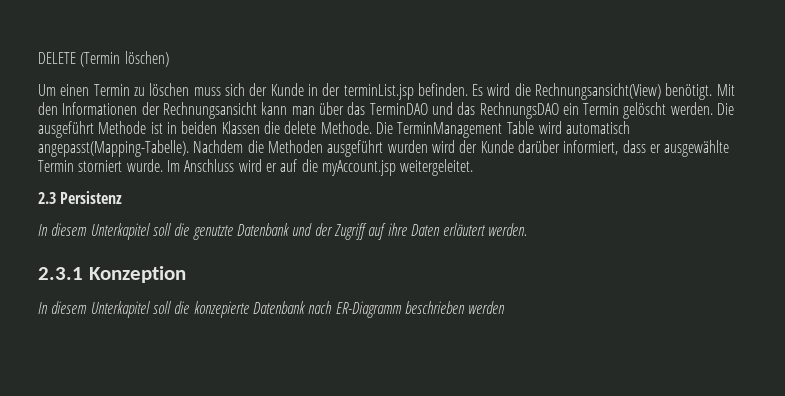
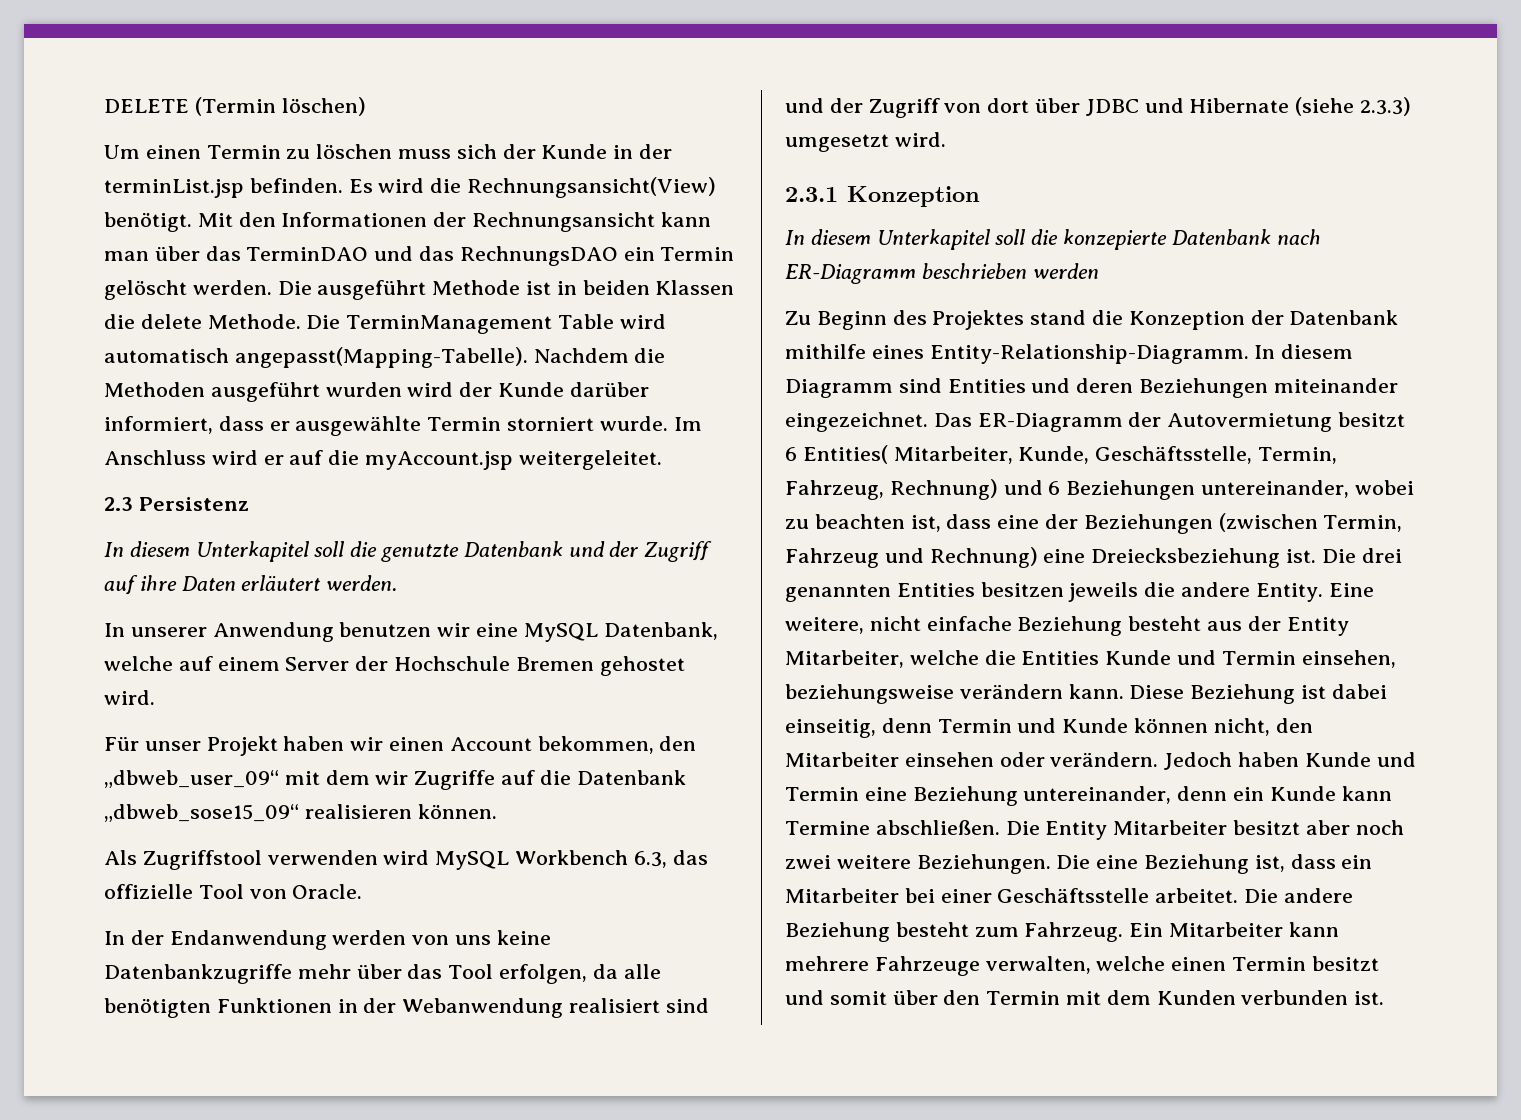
(528, 229) none -> [104,622,718,642] [104,656,685,676] [104,690,155,705] [104,736,697,756] [104,770,686,790] [104,804,497,822] [104,850,708,870] [104,884,363,899] [104,930,551,950] [104,964,661,984] [104,998,709,1018] [785,97,1412,118] [785,132,946,152] // In unserer Anwendung benutzen wir eine MySQL Datenbank, welche auf einem Server der Hochschule Bremen gehostet wird. // Für unser Projekt haben wir einen Account bekommen, den „dbweb_user_09“ mit dem wir Zugriffe auf die Datenbank „dbweb_sose15_09“ realisieren können. // Als Zugriffstool verwenden wird MySQL Workbench 6.3, das offizielle Tool von Oracle. // In der Endanwendung werden von uns keine Datenbankzugriffe mehr über das Tool erfolgen, da alle benötigten Funktionen in der Webanwendung realisiert sind und der Zugriff von dort über JDBC und Hibernate (siehe 2.3.3) umgesetzt wird.
(506, 307) none -> [785,310,1399,330] [785,344,1354,364] [785,378,1398,398] [785,412,1406,432] [785,445,1338,464] [785,479,1414,500] [785,513,1403,534] [785,547,1402,568] [785,582,1374,602] [785,616,1349,636] [785,650,1396,668] [785,684,1387,704] [785,718,1313,738] [785,752,1416,770] [785,786,1392,806] [785,820,1404,840] [785,854,1373,874] [785,888,1353,903] [785,922,1339,942] [785,956,1379,976] [785,990,1385,1005] // Zu Beginn des Projektes stand die Konzeption der Datenbank mithilfe eines Entity-Relationship-Diagramm. In diesem Diagramm sind Entities und deren Beziehungen miteinander eingezeichnet. Das ER-Diagramm der Autovermietung besitzt 6 Entities( Mitarbeiter, Kunde, Geschäftsstelle, Termin, Fahrzeug, Rechnung) und 6 Beziehungen untereinander, wobei zu beachten ist, dass eine der Beziehungen (zwischen Termin, Fahrzeug und Rechnung) eine Dreiecksbeziehung ist. Die drei genannten Entities besitzen jeweils die andere Entity. Eine weitere, nicht einfache Beziehung besteht aus der Entity Mitarbeiter, welche die Entities Kunde und Termin einsehen, beziehungsweise verändern kann. Diese Beziehung ist dabei einseitig, denn Termin und Kunde können nicht, den Mitarbeiter einsehen oder verändern. Jedoch haben Kunde und Termin eine Beziehung untereinander, denn ein Kunde kann Termine abschließen. Die Entity Mitarbeiter besitzt aber noch zwei weitere Beziehungen. Die eine Beziehung ist, dass ein Mitarbeiter bei einer Geschäftsstelle arbeitet. Die andere Beziehung besteht zum Fahrzeug. Ein Mitarbeiter kann mehrere Fahrzeuge verwalten, welche einen Termin besitzt und somit über den Termin mit dem Kunden verbunden ist.

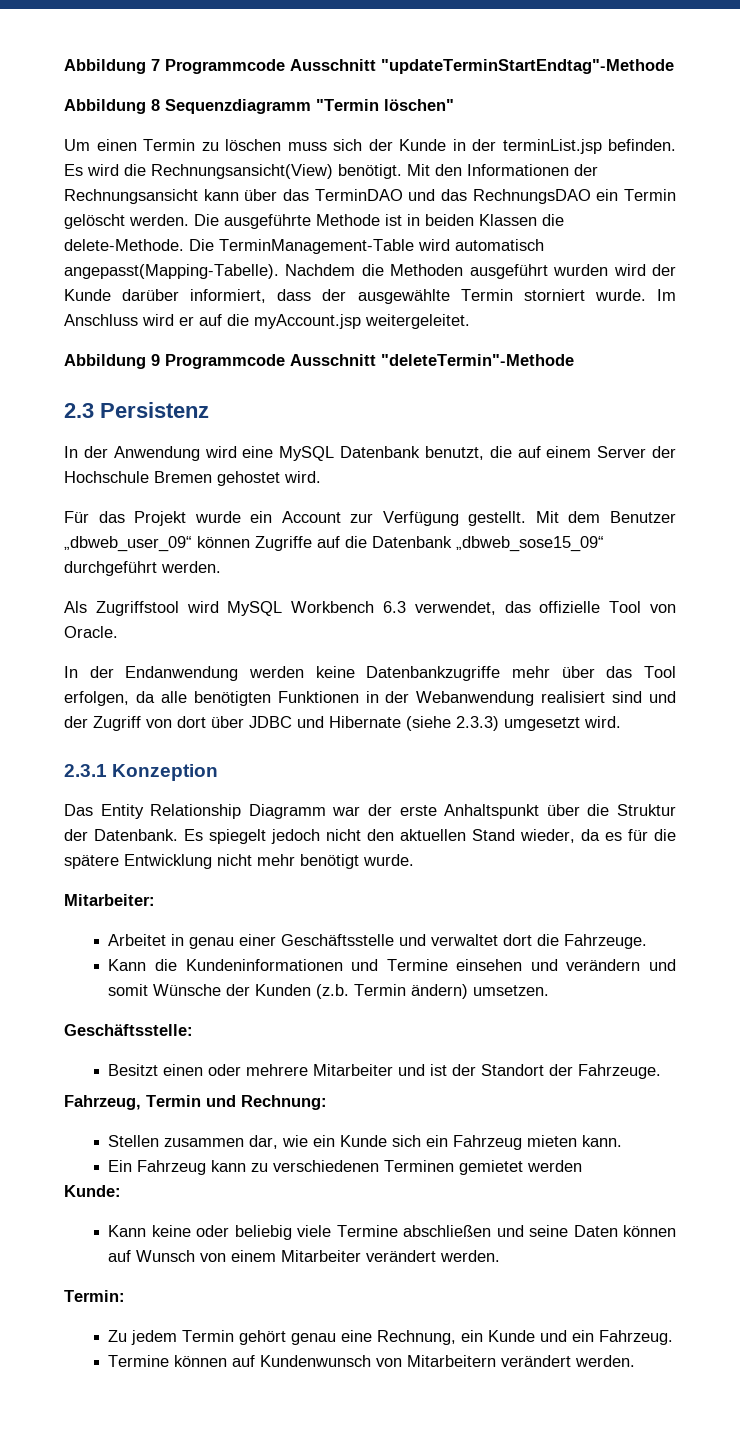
[104,97,366,116] DELETE (Termin löschen) -> [64,59,674,74] [64,99,454,114] Abbildung 7 Programmcode Ausschnitt "updateTerminStartEndtag"-Methode // Abbildung 8 Sequenzdiagramm "Termin löschen"
[104,251,149,261] man -> (239, 195) none
[317,280,427,300] ausgeführt -> [224,214,311,229] ausgeführte
[140,314,615,334] delete Methode. Die TerminManagement Table -> [64,239,414,254] delete-Methode. Die TerminManagement-Table
[269,421,290,431] er -> [322,289,347,301] der
[104,497,249,511] [104,541,713,562] [104,575,398,595] [104,622,718,642] [104,656,173,671] 2.3 Persistenz // In diesem Unterkapitel soll die genutzte Datenbank und der Zugriff auf ihre Daten erläutert werden. // In unserer Anwendung benutzen wir eine MySQL Datenbank, welche -> [64,354,574,369] [64,402,209,418] [64,446,512,461] Abbildung 9 Programmcode Ausschnitt "deleteTermin"-Methode // 2.3 Persistenz // In der Anwendung wird eine MySQL Datenbank benutzt, die
[144,736,697,756] [104,770,409,788] unser Projekt haben wir einen Account bekommen, den „dbweb_user_09“ mit dem wir -> [98,511,676,526] [64,536,250,552] das Projekt wurde ein Account zur Verfügung gestellt. Mit dem Benutzer „dbweb_user_09“ können
[304,804,497,819] realisieren können. -> [64,561,221,576] durchgeführt werden.
[267,850,378,865] verwenden -> (179, 608) none
[633,851,667,868] 6.3, -> [383,601,496,615] 6.3 verwendet,
[412,935,492,945] von uns -> (304, 672) none
[785,229,1321,250] [785,263,1099,284] [785,310,1399,330] [785,344,1354,364] [785,378,1398,398] [785,412,1406,432] [785,445,1338,464] [785,479,1414,500] [785,513,1403,534] [785,547,1402,568] [785,582,1374,602] [785,616,1349,636] [785,650,1396,668] [785,684,1387,704] [785,718,1313,738] [785,752,1416,770] [785,786,1392,806] [785,820,1404,840] [785,854,1373,874] [785,888,1353,903] [785,922,1339,942] [785,956,1379,976] [785,990,1385,1005] In diesem Unterkapitel soll die konzepierte Datenbank nach ER-Diagramm beschrieben werden // Zu Beginn des Projektes stand die Konzeption der Datenbank mithilfe eines Entity-Relationship-Diagramm. In diesem Diagramm sind Entities und deren Beziehungen miteinander eingezeichnet. Das ER-Diagramm der Autovermietung besitzt 6 Entities( Mitarbeiter, Kunde, Geschäftsstelle, Termin, Fahrzeug, Rechnung) und 6 Beziehungen untereinander, wobei zu beachten ist, dass eine der Beziehungen (zwischen Termin, Fahrzeug und Rechnung) eine Dreiecksbeziehung ist. Die drei genannten Entities besitzen jeweils die andere Entity. Eine weitere, nicht einfache Beziehung besteht aus der Entity Mitarbeiter, welche die Entities Kunde und Termin einsehen, beziehungsweise verändern kann. Diese Beziehung ist dabei einseitig, denn Termin und Kunde können nicht, den Mitarbeiter einsehen oder verändern. Jedoch haben Kunde und Termin eine Beziehung untereinander, denn ein Kunde kann Termine abschließen. Die Entity Mitarbeiter besitzt aber noch zwei weitere Beziehungen. Die eine Beziehung ist, dass ein Mitarbeiter bei einer Geschäftsstelle arbeitet. Die andere Beziehung besteht zum Fahrzeug. Ein Mitarbeiter kann mehrere Fahrzeuge verwalten, welche einen Termin besitzt und somit über den Termin mit dem Kunden verbunden ist. -> [64,804,677,819] [64,829,676,844] [64,854,414,869] [64,894,155,906] [108,934,648,949] [108,959,676,971] [108,984,550,999] [64,1024,193,1036] [108,1064,662,1079] [64,1095,327,1110] [108,1135,623,1150] [108,1160,583,1175] [64,1185,121,1197] [108,1225,677,1240] [108,1250,501,1262] [64,1290,125,1302] [108,1330,674,1345] [108,1355,636,1367] Das Entity Relationship Diagramm war der erste Anhaltspunkt über die Struktur der Datenbank. Es spiegelt jedoch nicht den aktuellen Stand wieder, da es für die spätere Entwicklung nicht mehr benötigt wurde. // Mitarbeiter: // Arbeitet in genau einer Geschäftsstelle und verwaltet dort die Fahrzeuge. // Kann die Kundeninformationen und Termine einsehen und verändern und somit Wünsche der Kunden (z.b. Termin ändern) umsetzen. // Geschäftsstelle: // Besitzt einen oder mehrere Mitarbeiter und ist der Standort der Fahrzeuge. // Fahrzeug, Termin und Rechnung: // Stellen zusammen dar, wie ein Kunde sich ein Fahrzeug mieten kann. // Ein Fahrzeug kann zu verschiedenen Terminen gemietet werden // Kunde: // Kann keine oder beliebig viele Termine abschließen und seine Daten können auf Wunsch von einem Mitarbeiter verändert werden. // Termin: // Zu jedem Termin gehört genau eine Rechnung, ein Kunde und ein Fahrzeug. // Termine können auf Kundenwunsch von Mitarbeitern verändert werden.

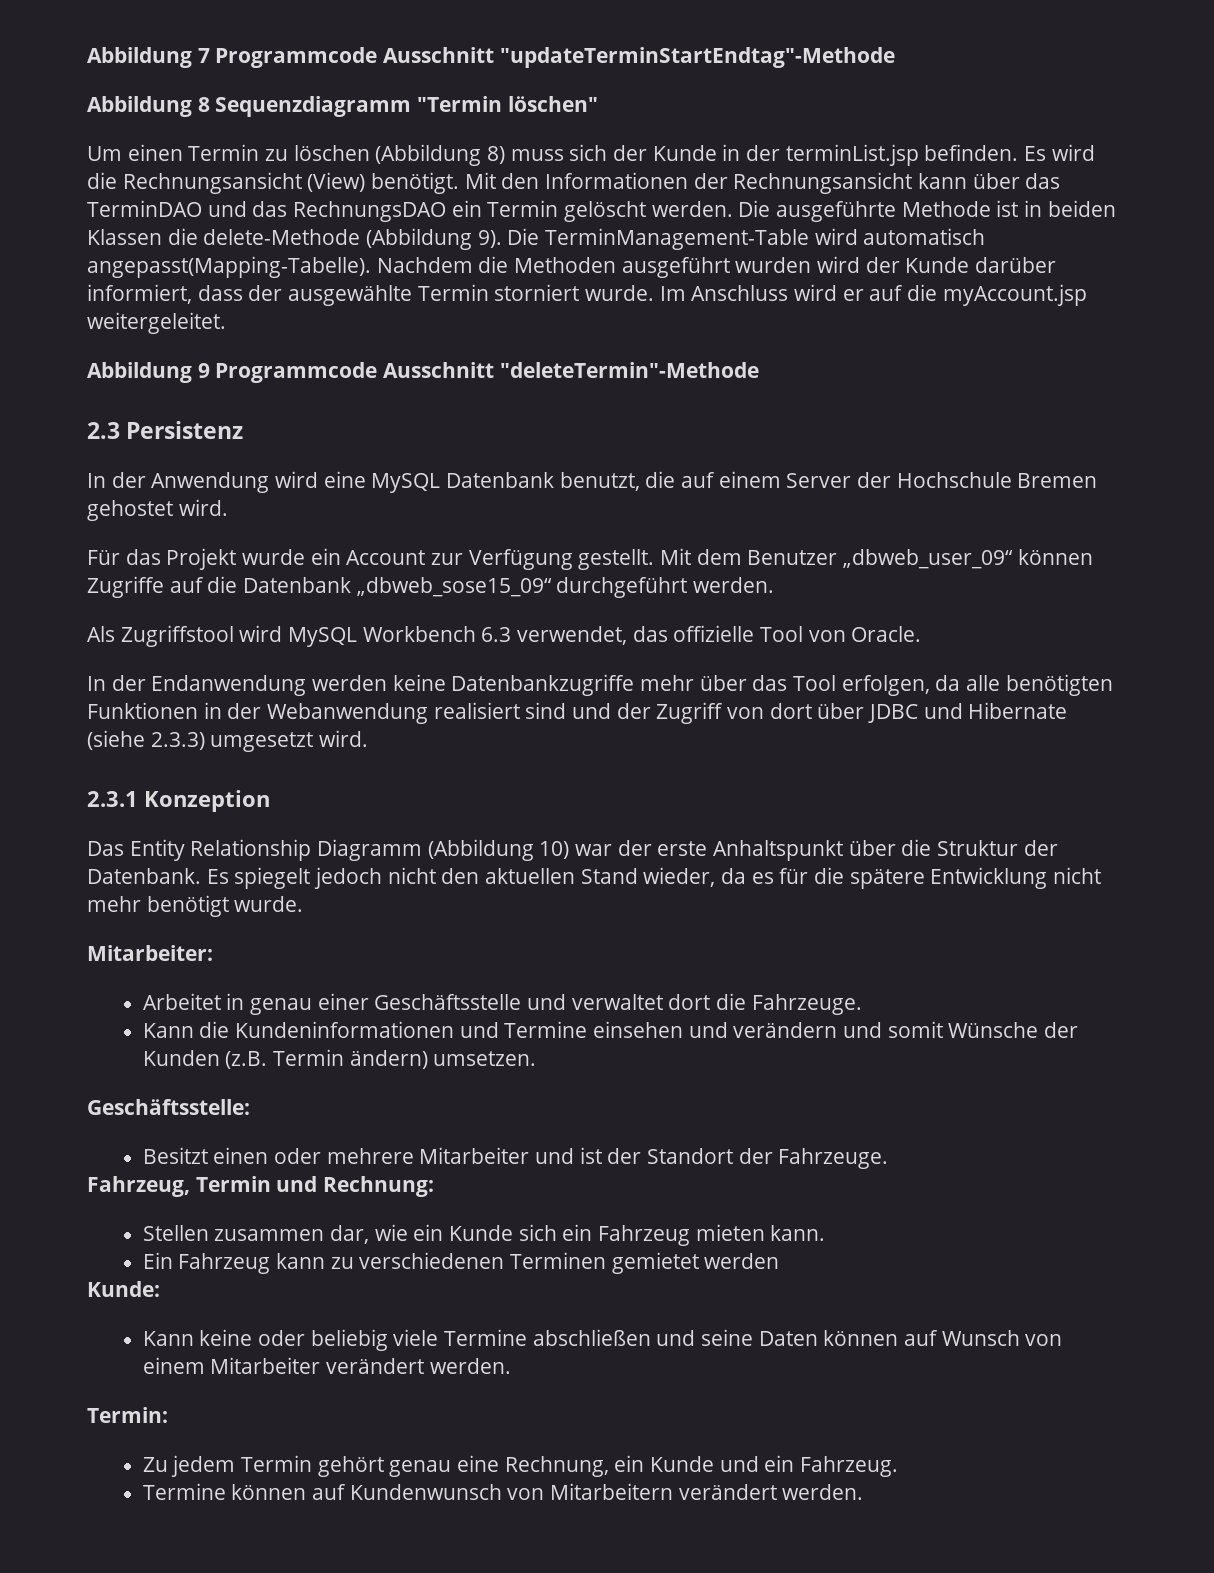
(281, 145) none -> [375,144,506,166] (Abbildung 8)
[151,164,333,179] Rechnungsansicht(View) -> [122,172,366,194] Rechnungsansicht (View)
[64,239,184,251] delete-Methode. -> [203,228,502,250] delete-Methode (Abbildung 9).
(326, 811) none -> [427,839,570,861] (Abbildung 10)
[316,984,350,999] (z.b. -> [225,1051,268,1069] (z.B.

